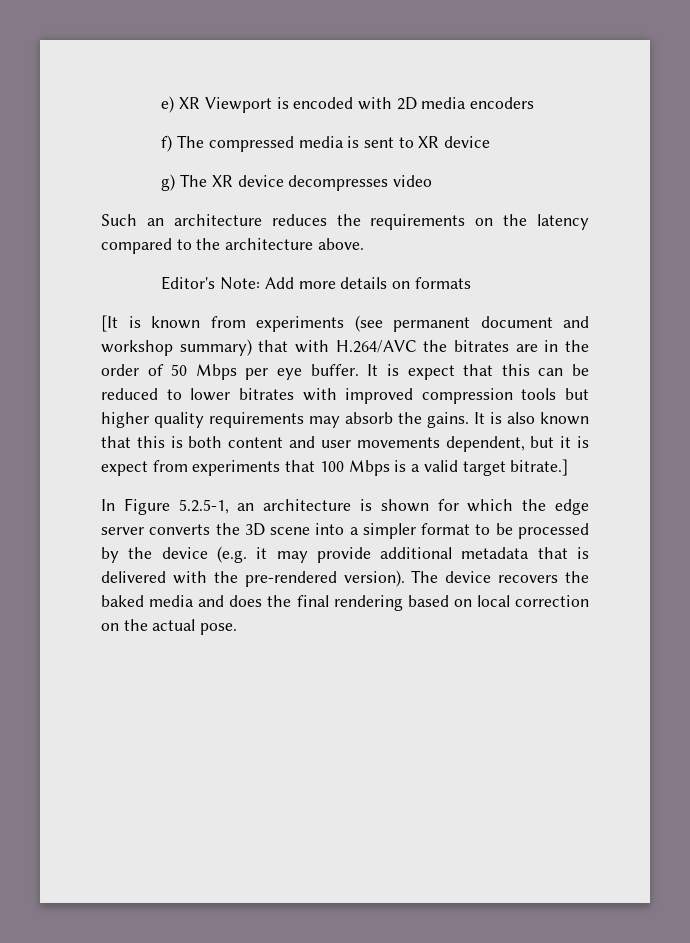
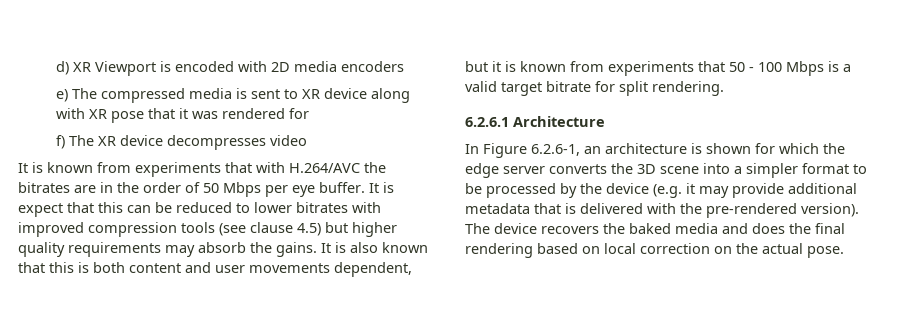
[161,96,175,113] e) -> [55,61,69,75] d)
[161,135,173,152] f) -> [55,89,68,102] e)
[161,174,176,191] // g) -> [370,88,410,103] [55,108,309,123] [55,135,65,149] along with XR pose that it was rendered for // f)
[101,214,589,230] [101,238,364,254] [161,276,471,290] [101,315,589,332] [101,339,252,356] Such an architecture reduces the requirements on the latency compared to the architecture above. // Editor's Note: Add more details on formats // [It is known from experiments (see permanent document and workshop summary) -> [18,162,221,177] It is known from experiments
(557, 394) none -> [219,222,321,236] (see clause 4.5)
[101,460,316,476] expect from experiments that -> [520,61,754,76] known from experiments that 50 -
[510,459,569,476] bitrate.] -> [546,81,724,96] [465,116,605,127] bitrate for split rendering. // 6.2.6.1 Architecture
[178,499,229,514] 5.2.5-1, -> [531,144,580,156] 6.2.6-1,

